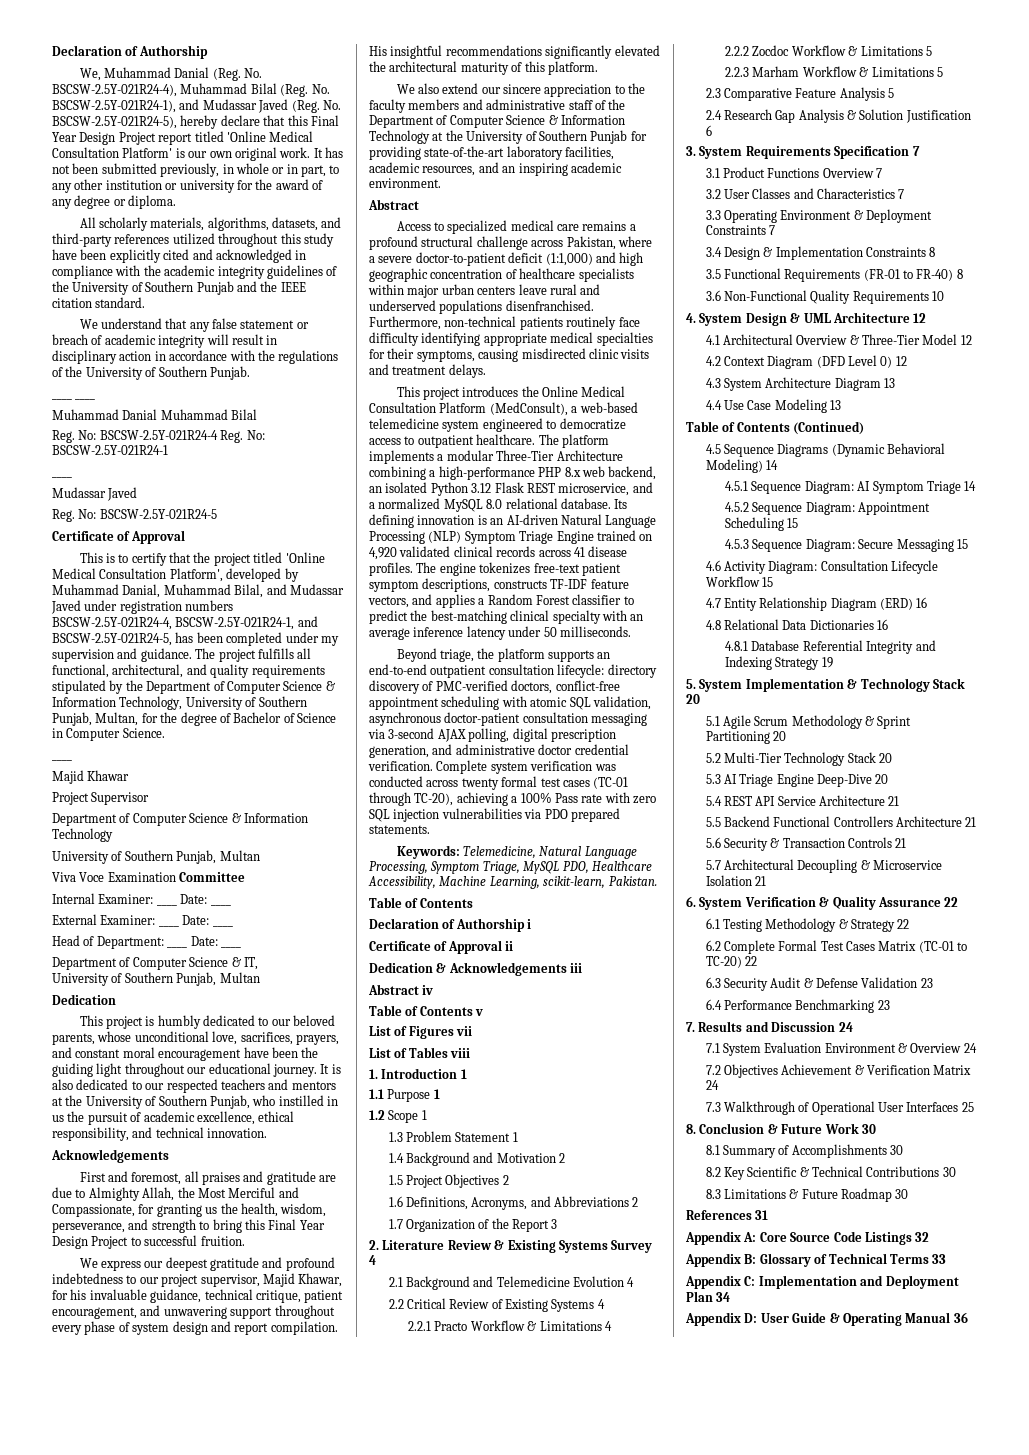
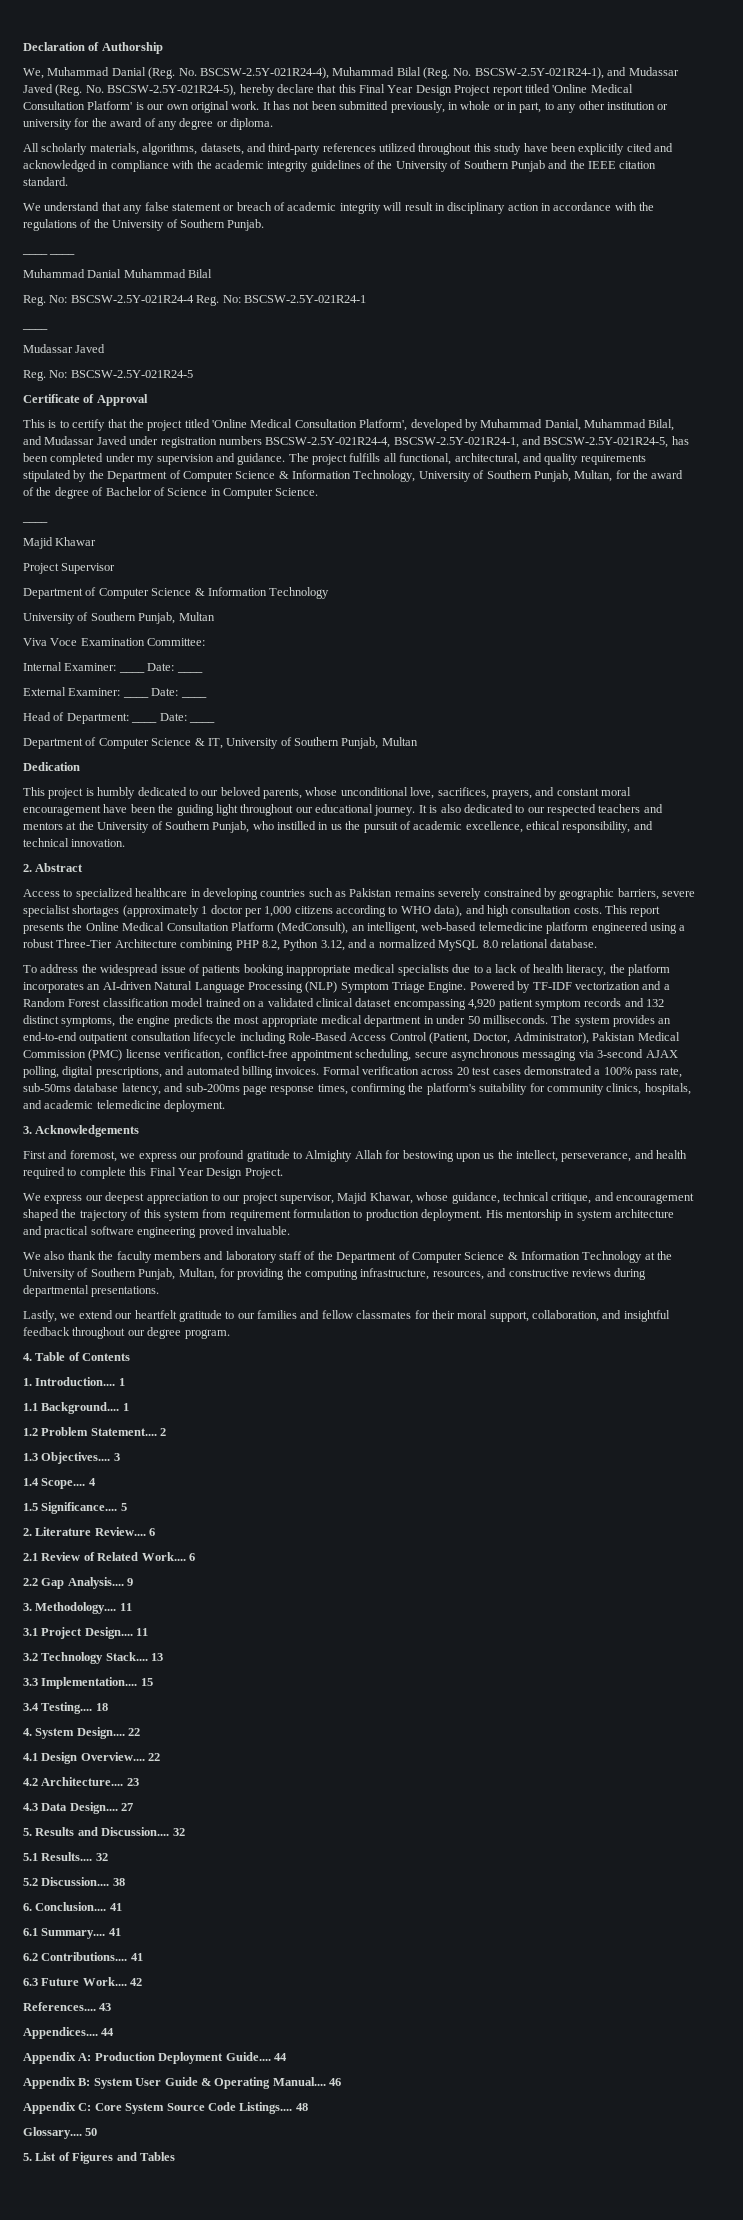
(178, 717) none -> [651,470,684,479] [23,487,52,496] award of the
[179,872,246,882] Committee -> [147,638,206,646] Committee:
(258, 963) // -> (223, 743) none
[51,1149,169,1163] [79,1171,337,1185] [52,1187,299,1201] [52,1203,327,1217] [52,1219,325,1233] [52,1235,245,1249] Acknowledgements // First and foremost, all praises and gratitude are due to Almighty Allah, the Most Merciful and Compassionate, for granting us the health, wisdom, perseverance, and strength to bring this Final Year Design Project to successful fruition. -> [23,863,84,872] [23,888,695,900] [23,905,661,917] [23,922,686,934] [23,939,598,951] [23,964,671,976] [23,981,670,993] [23,998,664,1010] [23,1015,672,1027] [23,1032,680,1044] [23,1049,678,1061] [23,1066,683,1078] [23,1083,691,1095] [23,1100,226,1112] [23,1125,140,1137] [23,1150,688,1162] [23,1167,283,1179] 2. Abstract // Access to specialized healthcare in developing countries such as Pakistan remains severely constrained by geographic barriers, severe specialist shortages (approximately 1 doctor per 1,000 citizens according to WHO data), and high consultation costs. This report presents the Online Medical Consultation Platform (MedConsult), an intelligent, web-based telemedicine platform engineered using a robust Three-Tier Architecture combining PHP 8.2, Python 3.12, and a normalized MySQL 8.0 relational database. // To address the widespread issue of patients booking inappropriate medical specialists due to a lack of health literacy, the platform incorporates an AI-driven Natural Language Processing (NLP) Symptom Triage Engine. Powered by TF-IDF vectorization and a Random Forest classification model trained on a validated clinical dataset encompassing 4,920 patient symptom records and 132 distinct symptoms, the engine predicts the most appropriate medical department in under 50 milliseconds. The system provides an end-to-end outpatient consultation lifecycle including Role-Based Access Control (Patient, Doctor, Administrator), Pakistan Medical Commission (PMC) license verification, conflict-free appointment scheduling, secure asynchronous messaging via 3-second AJAX polling, digital prescriptions, and automated billing invoices. Formal verification across 20 test cases demonstrated a 100% pass rate, sub-50ms database latency, and sub-200ms page response times, confirming the platform's suitability for community clinics, hospitals, and academic telemedicine deployment. // 3. Acknowledgements // First and foremost, we express our profound gratitude to Almighty Allah for bestowing upon us the intellect, perseverance, and health required to complete this Final Year Design Project.
[210,1257,335,1271] [52,1273,123,1284] gratitude and profound indebtedness -> [146,1193,209,1204] appreciation
[52,1289,344,1303] [52,1305,335,1319] [52,1321,338,1335] [369,45,660,59] [369,61,598,75] [396,83,625,97] for his invaluable guidance, technical critique, patient encouragement, and unwavering support throughout every phase of system design and report compilation. His insightful recommendations significantly elevated the architectural maturity of this platform. // We also extend our sincere appreciation to -> [416,1192,694,1204] [23,1209,674,1221] [23,1226,290,1238] [23,1251,96,1260] whose guidance, technical critique, and encouragement shaped the trajectory of this system from requirement formulation to production deployment. His mentorship in system architecture and practical software engineering proved invaluable. // We also thank
[486,99,566,110] administrative -> [225,1251,277,1263] laboratory
[590,130,647,144] [369,146,615,160] [369,162,622,176] [369,178,441,188] [368,199,419,210] [396,220,636,234] [369,236,652,250] [369,252,644,266] [369,268,634,282] [368,284,601,298] [369,300,594,314] [369,316,640,330] [369,332,653,346] [369,348,650,362] [369,364,486,378] [396,386,626,400] [369,402,638,416] [369,418,626,432] [369,434,609,448] [369,450,623,464] [369,466,657,480] [369,482,653,496] [369,498,628,512] [369,514,657,528] [369,530,653,544] [369,546,628,560] [369,562,621,576] [369,578,629,592] [368,594,634,608] [369,610,644,624] [369,626,631,640] [396,648,611,662] [369,664,657,678] [369,680,620,694] [369,696,651,710] [369,712,648,726] [368,728,616,742] [369,744,629,758] [368,760,616,774] [369,776,629,790] [369,792,656,806] [369,808,620,822] [369,825,430,834] [396,845,637,859] [369,861,652,874] [368,876,657,889] [369,897,473,908] [369,918,532,932] [369,940,514,954] [369,962,583,976] [368,984,434,995] [369,1005,484,1016] [369,1026,473,1039] [369,1047,471,1058] Punjab for providing state-of-the-art laboratory facilities, academic resources, and an inspiring academic environment. // Abstract // Access to specialized medical care remains a profound structural challenge across Pakistan, where a severe doctor-to-patient deficit (1:1,000) and high geographic concentration of healthcare specialists within major urban centers leave rural and underserved populations disenfranchised. Furthermore, non-technical patients routinely face difficulty identifying appropriate medical specialties for their symptoms, causing misdirected clinic visits and treatment delays. // This project introduces the Online Medical Consultation Platform (MedConsult), a web-based telemedicine system engineered to democratize access to outpatient healthcare. The platform implements a modular Three-Tier Architecture combining a high-performance PHP 8.x web backend, an isolated Python 3.12 Flask REST microservice, and a normalized MySQL 8.0 relational database. Its defining innovation is an AI-driven Natural Language Processing (NLP) Symptom Triage Engine trained on 4,920 validated clinical records across 41 disease profiles. The engine tokenizes free-text patient symptom descriptions, constructs TF-IDF feature vectors, and applies a Random Forest classifier to predict the best-matching clinical specialty with an average inference latency under 50 milliseconds. // Beyond triage, the platform supports an end-to-end outpatient consultation lifecycle: directory discovery of PMC-verified doctors, conflict-free appointment scheduling with atomic SQL validation, asynchronous doctor-patient consultation messaging via 3-second AJAX polling, digital prescription generation, and administrative doctor credential verification. Complete system verification was conducted across twenty formal test cases (TC-01 through TC-20), achieving a 100% Pass rate with zero SQL injection vulnerabilities via PDO prepared statements. // Keywords: Telemedicine, Natural Language Processing, Symptom Triage, MySQL PDO, Healthcare Accessibility, Machine Learning, scikit-learn, Pakistan. // Table of Contents // Declaration of Authorship i // Certificate of Approval ii // Dedication & Acknowledgements iii // Abstract iv // Table of Contents v // List of Figures vii // List of Tables viii -> [138,1268,647,1280] [23,1285,160,1297] [23,1310,670,1322] [23,1327,230,1339] [23,1352,131,1361] Punjab, Multan, for providing the computing infrastructure, resources, and constructive reviews during departmental presentations. // Lastly, we extend our heartfelt gratitude to our families and fellow classmates for their moral support, collaboration, and insightful feedback throughout our degree program. // 4. Table of Contents
[381,1068,458,1079] Introduction -> [35,1377,116,1386] Introduction....
[387,1089,431,1102] Purpose -> [41,1402,120,1414] Background....
[388,1110,427,1123] [388,1131,518,1142] [388,1152,566,1166] [388,1174,509,1188] [388,1196,639,1210] [388,1218,558,1232] [369,1240,653,1253] [369,1255,376,1265] [388,1276,635,1290] [388,1298,605,1312] [408,1320,612,1331] [725,45,932,56] [725,66,943,77] [705,87,895,101] [705,109,971,123] [705,125,712,136] [686,146,920,159] [705,167,883,178] [705,188,905,199] [705,209,933,223] [705,225,775,235] [705,246,936,260] [705,268,963,282] [705,290,945,304] [686,312,927,326] [705,334,972,345] [705,355,907,369] [705,377,896,391] [705,399,842,413] [686,421,865,435] [705,443,946,457] [705,459,778,473] [725,481,977,494] [725,502,931,515] [725,517,799,531] [725,539,968,552] [705,560,939,574] [705,576,773,587] [705,597,928,611] [705,619,889,630] [725,640,936,654] [725,656,833,670] [686,678,965,692] [686,694,700,704] [705,715,912,729] [705,731,786,744] [705,752,893,766] [705,774,889,787] [705,795,900,806] [705,816,977,827] [705,837,907,851] [705,859,943,873] [705,875,766,886] [686,896,959,910] [705,918,910,932] [705,940,968,954] [705,956,757,968] [705,977,933,991] [705,999,890,1013] [686,1021,853,1032] [705,1042,977,1056] [705,1064,972,1078] [705,1080,719,1090] [705,1101,974,1115] [686,1123,876,1134] [705,1144,904,1158] [705,1166,956,1180] [705,1188,909,1202] [686,1210,769,1220] [685,1231,930,1245] [685,1253,947,1267] [685,1275,959,1289] [686,1291,731,1302] [685,1312,968,1326] Scope 1 // 1.3 Problem Statement 1 // 1.4 Background and Motivation 2 // 1.5 Project Objectives 2 // 1.6 Definitions, Acronyms, and Abbreviations 2 // 1.7 Organization of the Report 3 // 2. Literature Review & Existing Systems Survey 4 // 2.1 Background and Telemedicine Evolution 4 // 2.2 Critical Review of Existing Systems 4 // 2.2.1 Practo Workflow & Limitations 4 // 2.2.2 Zocdoc Workflow & Limitations 5 // 2.2.3 Marham Workflow & Limitations 5 // 2.3 Comparative Feature Analysis 5 // 2.4 Research Gap Analysis & Solution Justification 6 // 3. System Requirements Specification 7 // 3.1 Product Functions Overview 7 // 3.2 User Classes and Characteristics 7 // 3.3 Operating Environment & Deployment Constraints 7 // 3.4 Design & Implementation Constraints 8 // 3.5 Functional Requirements (FR-01 to FR-40) 8 // 3.6 Non-Functional Quality Requirements 10 // 4. System Design & UML Architecture 12 // 4.1 Architectural Overview & Three-Tier Model 12 // 4.2 Context Diagram (DFD Level 0) 12 // 4.3 System Architecture Diagram 13 // 4.4 Use Case Modeling 13 // Table of Contents (Continued) // 4.5 Sequence Diagrams (Dynamic Behavioral Modeling) 14 // 4.5.1 Sequence Diagram: AI Symptom Triage 14 // 4.5.2 Sequence Diagram: Appointment Scheduling 15 // 4.5.3 Sequence Diagram: Secure Messaging 15 // 4.6 Activity Diagram: Consultation Lifecycle Workflow 15 // 4.7 Entity Relationship Diagram (ERD) 16 // 4.8 Relational Data Dictionaries 16 // 4.8.1 Database Referential Integrity and Indexing Strategy 19 // 5. System Implementation & Technology Stack 20 // 5.1 Agile Scrum Methodology & Sprint Partitioning 20 // 5.2 Multi-Tier Technology Stack 20 // 5.3 AI Triage Engine Deep-Dive 20 // 5.4 REST API Service Architecture 21 // 5.5 Backend Functional Controllers Architecture 21 // 5.6 Security & Transaction Controls 21 // 5.7 Architectural Decoupling & Microservice Isolation 21 // 6. System Verification & Quality Assurance 22 // 6.1 Testing Methodology & Strategy 22 // 6.2 Complete Formal Test Cases Matrix (TC-01 to TC-20) 22 // 6.3 Security Audit & Defense Validation 23 // 6.4 Performance Benchmarking 23 // 7. Results and Discussion 24 // 7.1 System Evaluation Environment & Overview 24 // 7.2 Objectives Achievement & Verification Matrix 24 // 7.3 Walkthrough of Operational User Interfaces 25 // 8. Conclusion & Future Work 30 // 8.1 Summary of Accomplishments 30 // 8.2 Key Scientific & Technical Contributions 30 // 8.3 Limitations & Future Roadmap 30 // References 31 // Appendix A: Core Source Code Listings 32 // Appendix B: Glossary of Technical Terms 33 // Appendix C: Implementation and Deployment Plan 34 // Appendix D: User Guide & Operating Manual 36 -> [41,1427,167,1436] [23,1452,120,1464] [23,1478,96,1489] [23,1502,127,1514] [23,1527,156,1536] [23,1552,195,1561] [23,1577,134,1589] [23,1602,132,1614] [23,1627,149,1639] [23,1652,164,1664] [23,1677,153,1689] [23,1702,108,1714] [23,1727,141,1739] [23,1752,161,1764] [23,1777,139,1786] [23,1802,134,1814] [23,1827,185,1836] [23,1852,108,1861] [23,1877,125,1886] [23,1902,122,1911] [23,1928,121,1939] [23,1952,143,1961] [23,1977,143,1986] [23,2002,112,2011] [23,2027,115,2039] [23,2052,287,2064] [23,2077,341,2089] [23,2102,308,2114] [23,2127,98,2139] [23,2152,175,2164] Problem Statement.... 2 // 1.3 Objectives.... 3 // 1.4 Scope.... 4 // 1.5 Significance.... 5 // 2. Literature Review.... 6 // 2.1 Review of Related Work.... 6 // 2.2 Gap Analysis.... 9 // 3. Methodology.... 11 // 3.1 Project Design.... 11 // 3.2 Technology Stack.... 13 // 3.3 Implementation.... 15 // 3.4 Testing.... 18 // 4. System Design.... 22 // 4.1 Design Overview.... 22 // 4.2 Architecture.... 23 // 4.3 Data Design.... 27 // 5. Results and Discussion.... 32 // 5.1 Results.... 32 // 5.2 Discussion.... 38 // 6. Conclusion.... 41 // 6.1 Summary.... 41 // 6.2 Contributions.... 41 // 6.3 Future Work.... 42 // References.... 43 // Appendices.... 44 // Appendix A: Production Deployment Guide.... 44 // Appendix B: System User Guide & Operating Manual.... 46 // Appendix C: Core System Source Code Listings.... 48 // Glossary.... 50 // 5. List of Figures and Tables

